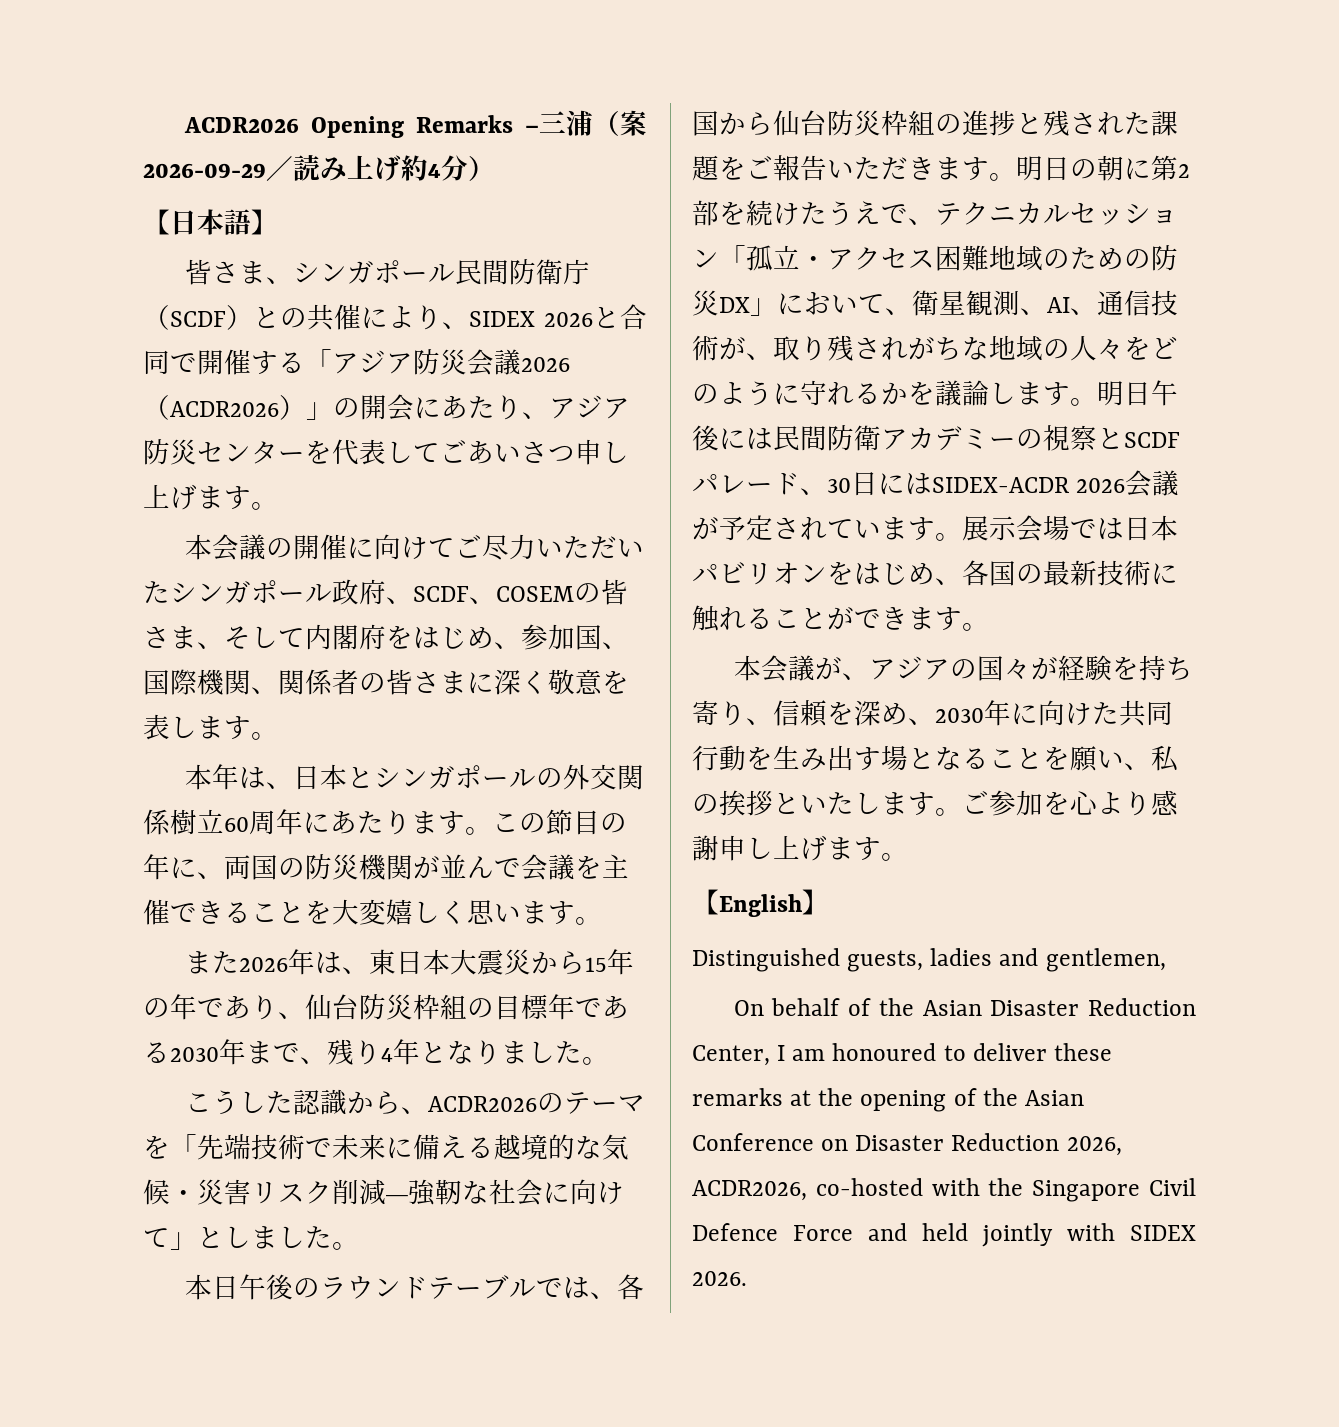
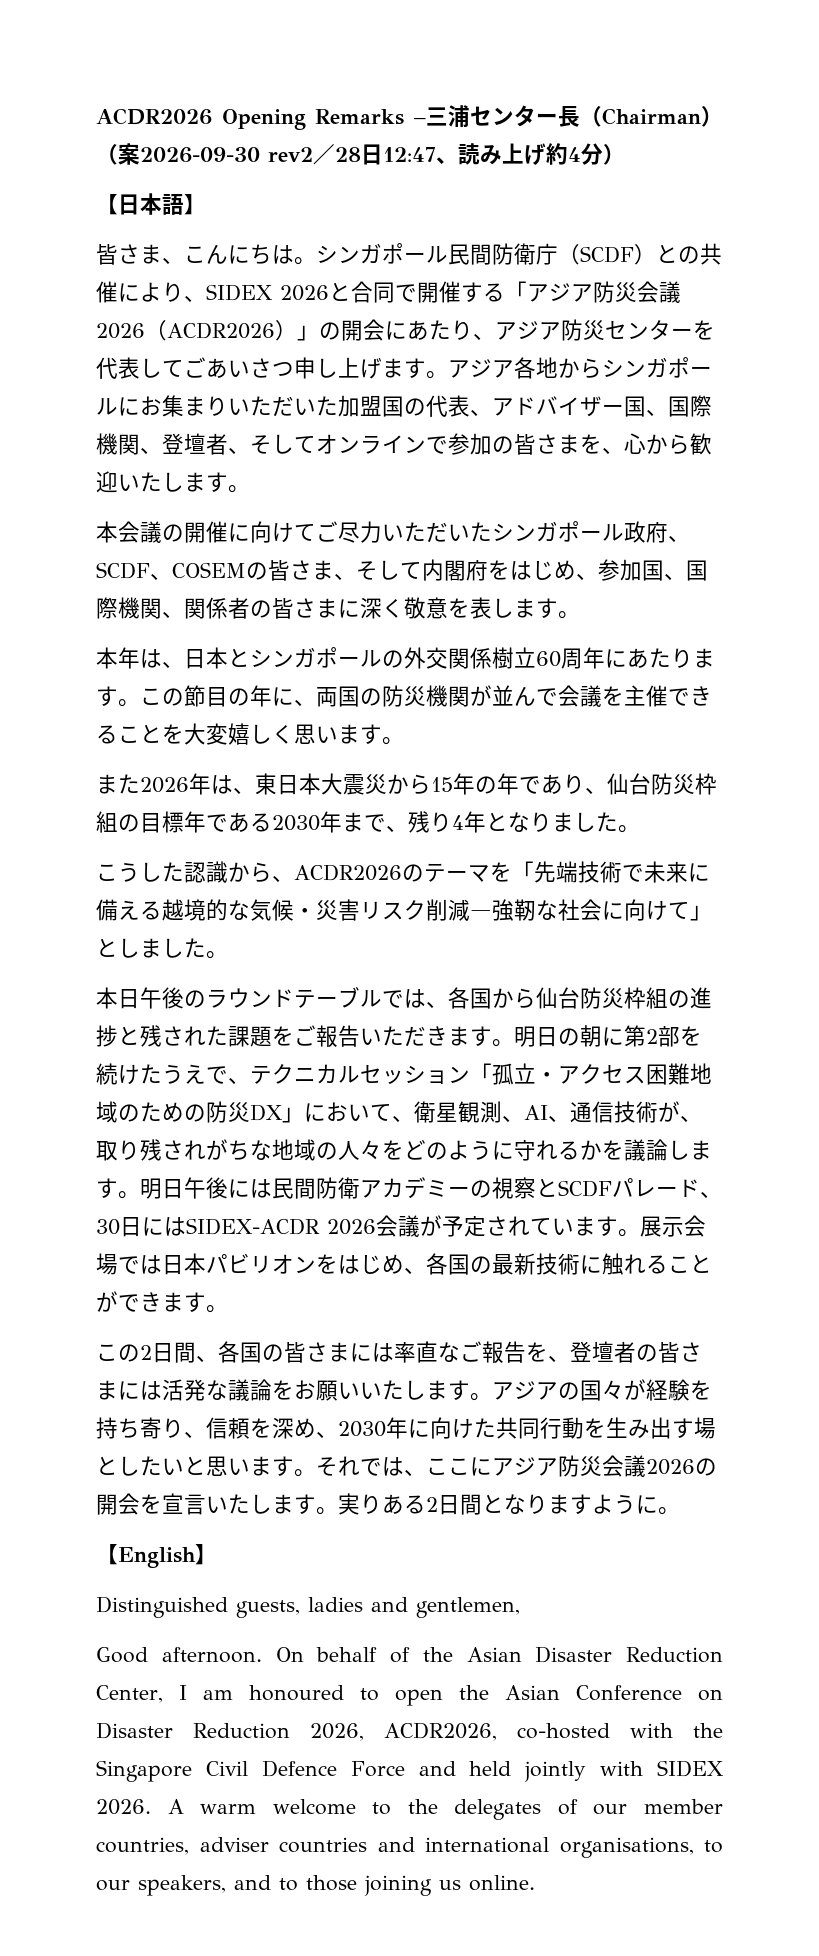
[593,110,647,136] [143,156,293,181] （案2026-09-29／ -> [470,105,723,127] [96,143,458,165] センター長（Chairman）（案2026-09-30 rev2／28日12:47、
(293, 280) none -> [184,244,316,265] こんにちは。
(278, 506) none -> [448,357,712,379] [96,395,712,417] [96,433,712,455] [96,471,250,493] アジア各地からシンガポールにお集まりいただいた加盟国の代表、アドバイザー国、国際機関、登壇者、そしてオンラインで参加の皆さまを、心から歓迎いたします。
[733,655,869,682] 本会議が、 -> [96,1341,702,1364] [96,1379,492,1401] この2日間、各国の皆さまには率直なご報告を、登壇者の皆さまには活発な議論をお願いいたします。
[935,745,1179,772] [692,790,1178,816] [692,835,881,861] なることを願い、私の挨拶といたします。ご参加を心より感謝申し上げます -> [118,1455,717,1477] [96,1493,658,1515] したいと思います。それでは、ここにアジア防災会議2026の開会を宣言いたします。実りある2日間となりますように
(1166, 960) none -> [96,1647,262,1663] Good afternoon.
[972,1043,1112,1061] [692,1088,977,1112] deliver these remarks at the opening of -> [394,1689,443,1706] open
(747, 1278) none -> [167,1799,723,1820] [96,1837,723,1858] [96,1875,535,1896] A warm welcome to the delegates of our member countries, adviser countries and international organisations, to our speakers, and to those joining us online.

